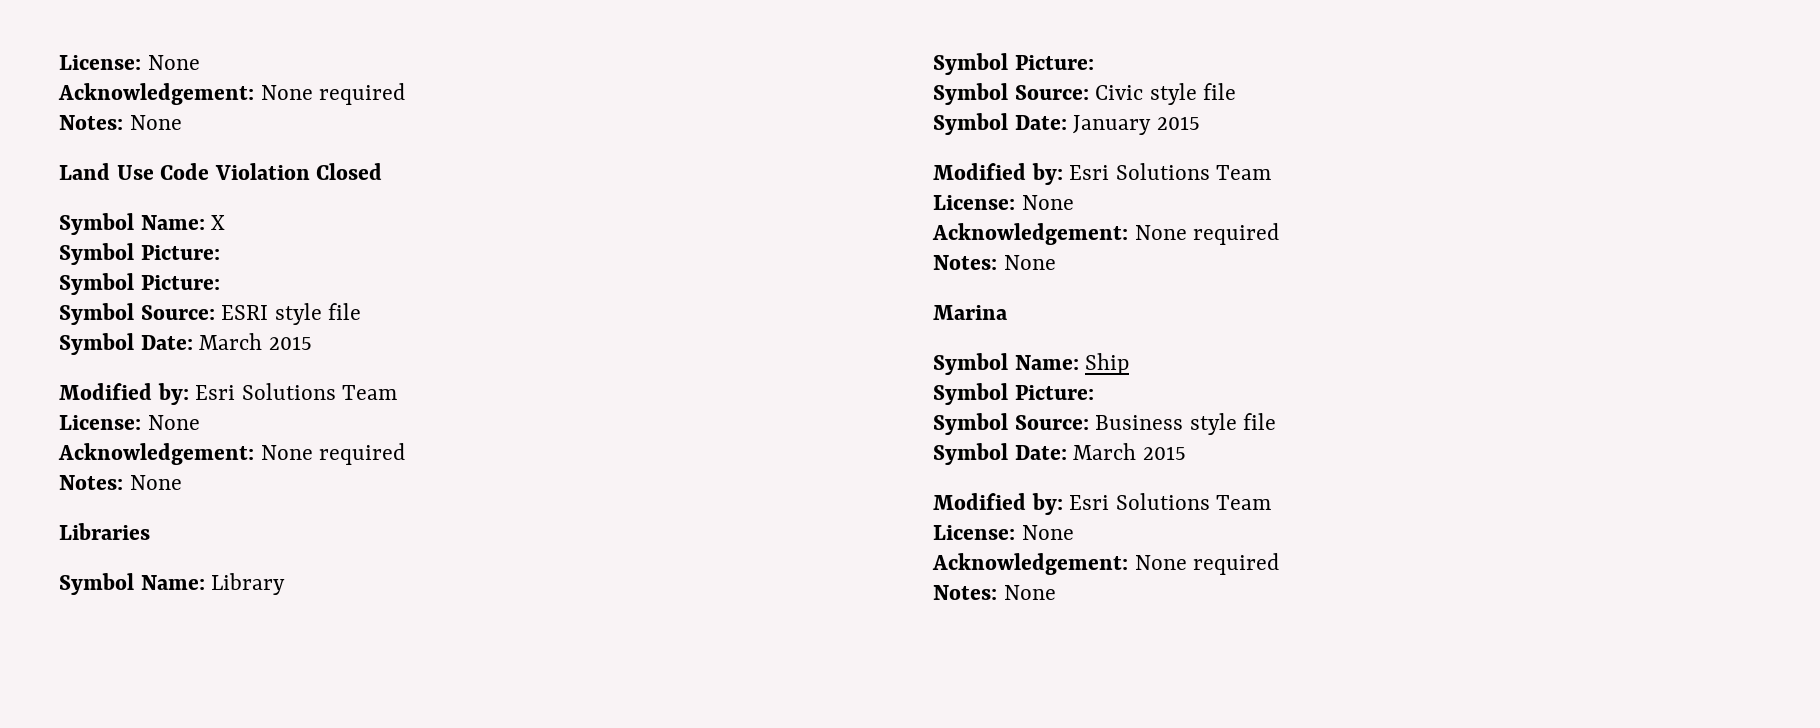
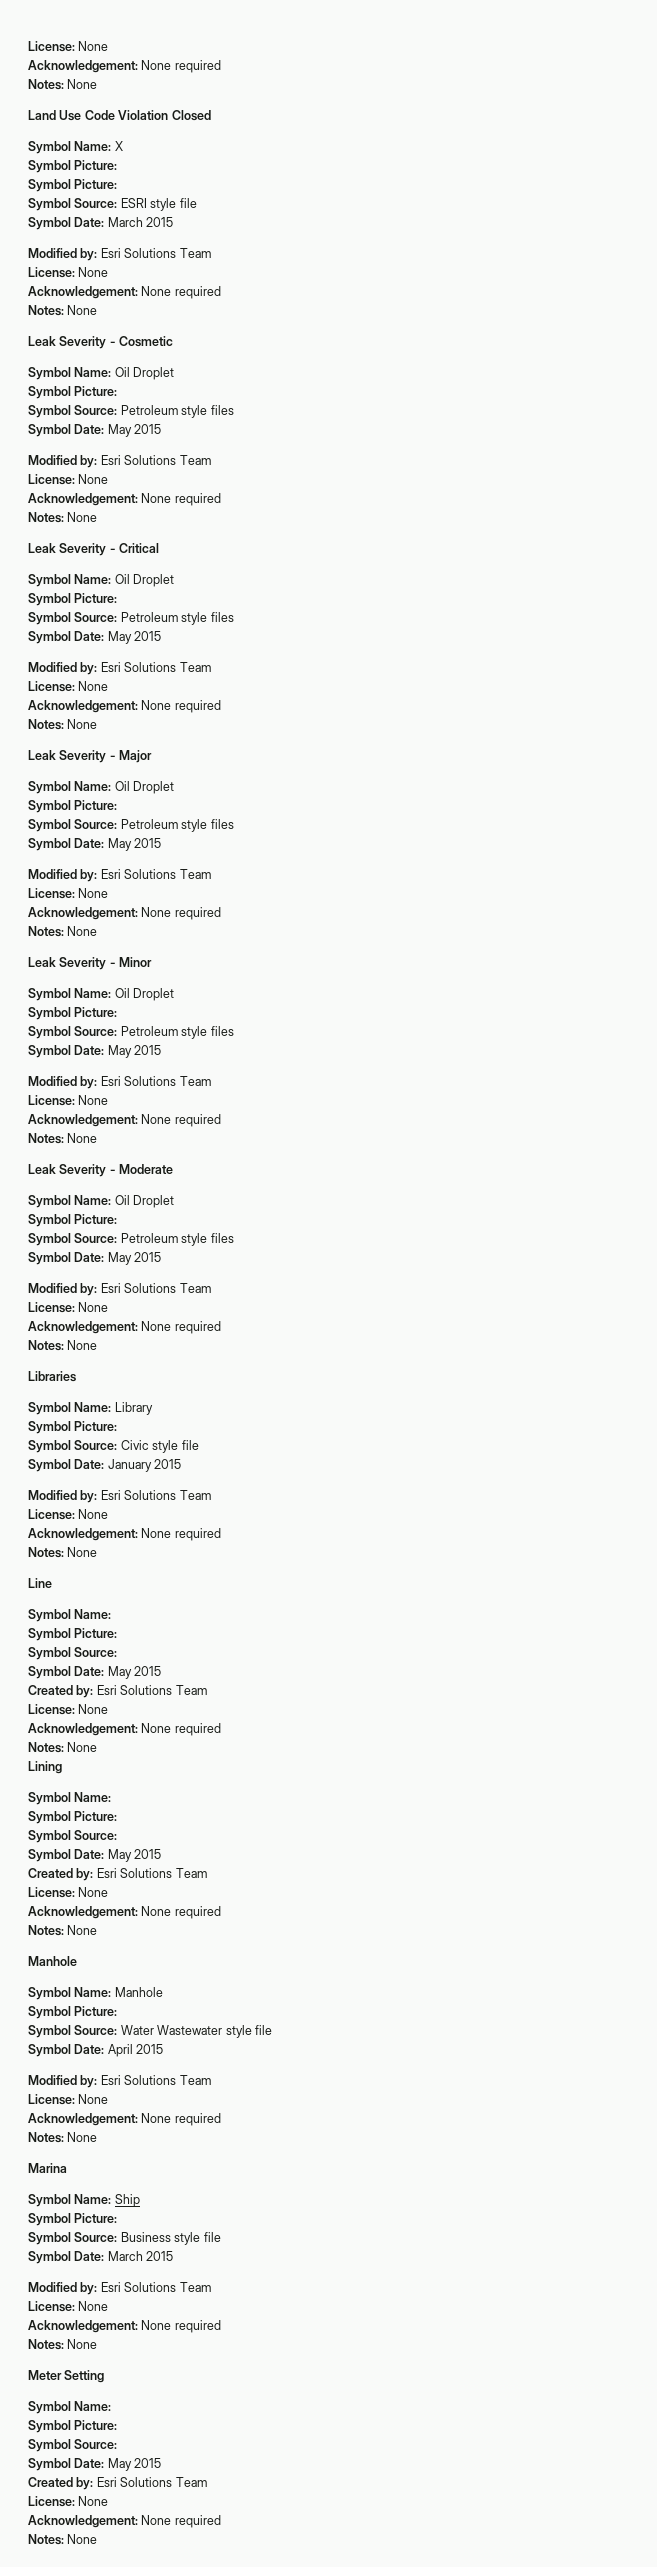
(182, 482) none -> [28,336,174,349] [28,367,175,380] [28,386,118,399] [28,405,234,418] [28,424,162,437] [28,455,211,468] [28,474,109,485] [28,493,221,506] [28,512,98,523] [28,543,160,556] [28,574,175,587] [28,593,118,606] [28,612,234,625] [28,631,162,644] [28,662,211,675] [28,681,109,692] [28,700,221,713] [28,719,98,730] [28,750,153,763] [28,781,175,794] [28,800,118,813] [28,819,234,832] [28,838,162,851] [28,869,211,882] [28,888,109,899] [28,907,221,920] [28,926,98,937] [28,957,153,970] [28,988,175,1001] [28,1007,118,1020] [28,1026,234,1039] [28,1045,162,1058] [28,1076,211,1089] [28,1095,109,1106] [28,1114,221,1127] [28,1133,98,1144] [28,1164,174,1177] [28,1195,175,1208] [28,1214,118,1227] [28,1233,234,1246] [28,1252,162,1265] [28,1283,211,1296] [28,1302,109,1313] [28,1321,221,1334] [28,1340,98,1351] // Leak Severity - Cosmetic // Symbol Name: Oil Droplet // Symbol Picture: // Symbol Source: Petroleum style files // Symbol Date: May 2015 // Modified by: Esri Solutions Team // License: None // Acknowledgement: None required // Notes: None // Leak Severity - Critical // Symbol Name: Oil Droplet // Symbol Picture: // Symbol Source: Petroleum style files // Symbol Date: May 2015 // Modified by: Esri Solutions Team // License: None // Acknowledgement: None required // Notes: None // Leak Severity - Major // Symbol Name: Oil Droplet // Symbol Picture: // Symbol Source: Petroleum style files // Symbol Date: May 2015 // Modified by: Esri Solutions Team // License: None // Acknowledgement: None required // Notes: None // Leak Severity - Minor // Symbol Name: Oil Droplet // Symbol Picture: // Symbol Source: Petroleum style files // Symbol Date: May 2015 // Modified by: Esri Solutions Team // License: None // Acknowledgement: None required // Notes: None // Leak Severity - Moderate // Symbol Name: Oil Droplet // Symbol Picture: // Symbol Source: Petroleum style files // Symbol Date: May 2015 // Modified by: Esri Solutions Team // License: None // Acknowledgement: None required // Notes: None
(1056, 262) none -> [28,1578,52,1588] [28,1609,112,1622] [28,1628,118,1641] [28,1647,118,1660] [28,1666,162,1679] [28,1685,207,1698] [28,1704,109,1715] [28,1723,221,1736] [28,1742,98,1753] [28,1761,62,1774] [28,1792,112,1805] [28,1811,118,1824] [28,1830,118,1843] [28,1849,162,1862] [28,1868,207,1881] [28,1887,109,1898] [28,1906,221,1919] [28,1925,98,1936] [28,1956,77,1966] [28,1987,163,2000] [28,2006,118,2019] [28,2025,272,2038] [28,2044,164,2057] [28,2075,211,2088] [28,2094,109,2105] [28,2113,221,2126] [28,2132,98,2143] // Line // Symbol Name: // Symbol Picture: // Symbol Source: // Symbol Date: May 2015 // Created by: Esri Solutions Team // License: None // Acknowledgement: None required // Notes: None // Lining // Symbol Name: // Symbol Picture: // Symbol Source: // Symbol Date: May 2015 // Created by: Esri Solutions Team // License: None // Acknowledgement: None required // Notes: None // Manhole // Symbol Name: Manhole // Symbol Picture: // Symbol Source: Water Wastewater style file // Symbol Date: April 2015 // Modified by: Esri Solutions Team // License: None // Acknowledgement: None required // Notes: None
(1056, 592) none -> [28,2370,105,2383] [28,2401,112,2414] [28,2420,118,2433] [28,2439,118,2452] [28,2458,162,2471] [28,2477,207,2490] [28,2496,109,2507] [28,2515,221,2528] [28,2534,98,2545] // Meter Setting // Symbol Name: // Symbol Picture: // Symbol Source: // Symbol Date: May 2015 // Created by: Esri Solutions Team // License: None // Acknowledgement: None required // Notes: None

